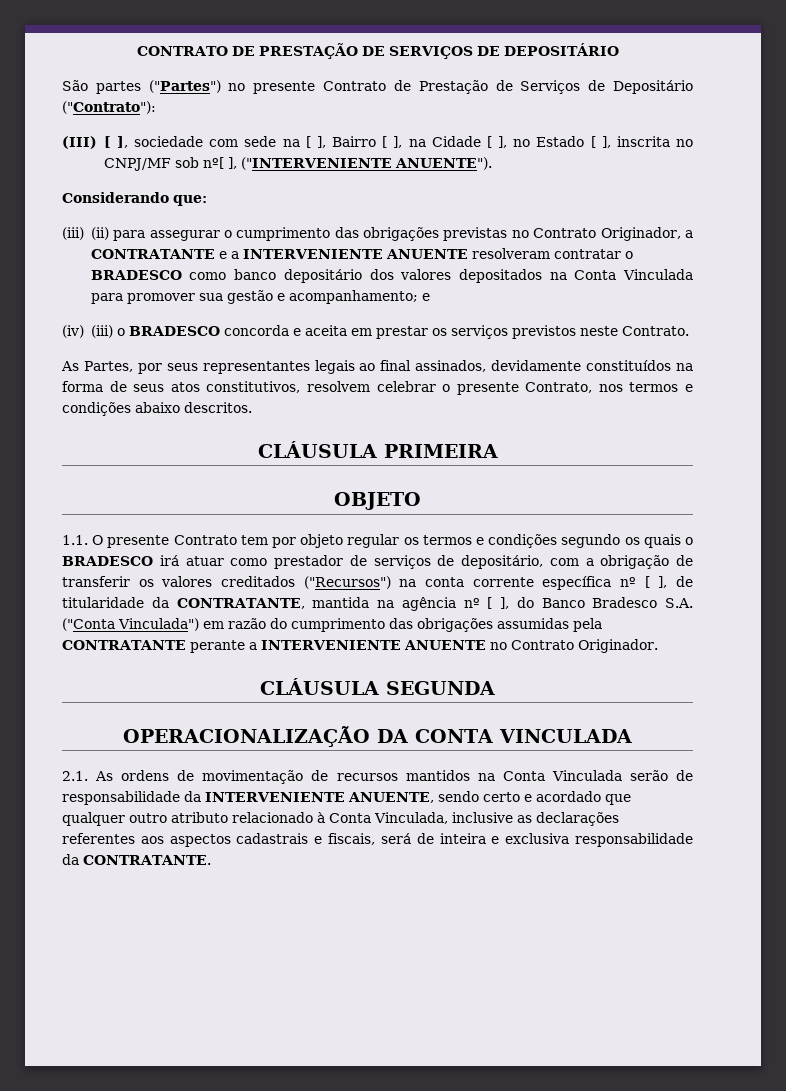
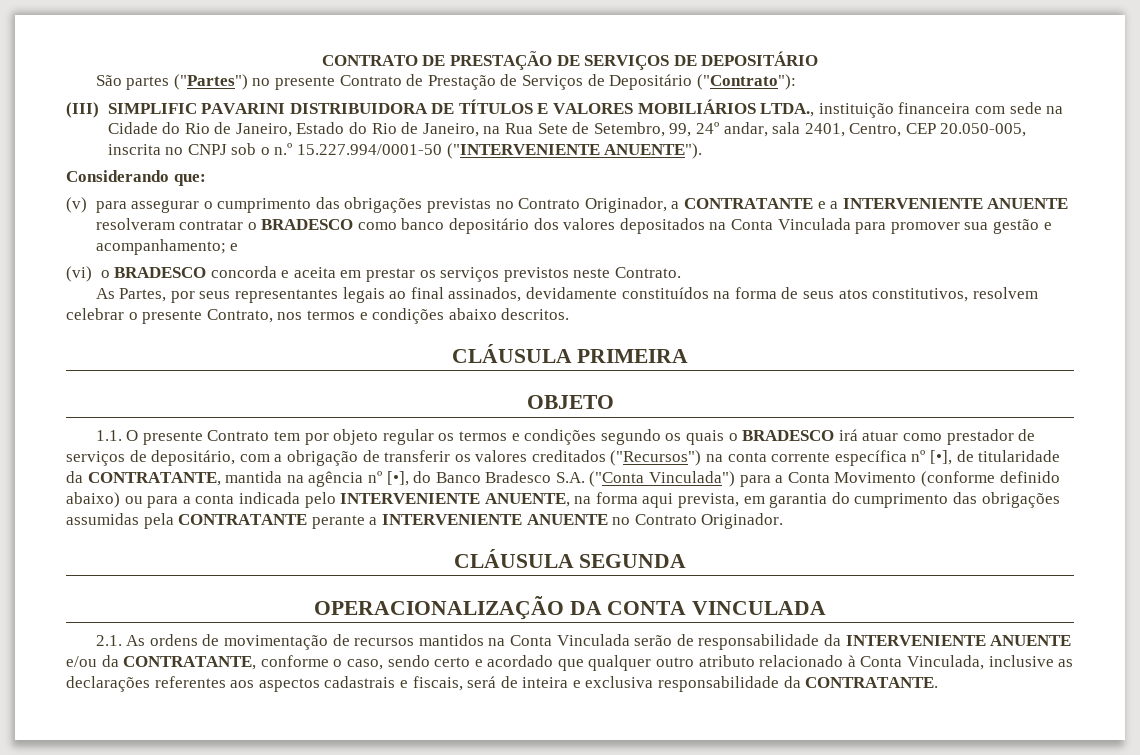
[103,136,694,148] [103,157,237,171] [ ], sociedade com sede na [ ], Bairro [ ], na Cidade [ ], no Estado [ ], inscrita no CNPJ/MF sob nº[ ], -> [107,99,1064,118] [107,122,1027,137] [107,143,443,155] SIMPLIFIC PAVARINI DISTRIBUIDORA DE TÍTULOS E VALORES MOBILIÁRIOS LTDA., instituição financeira com sede na Cidade do Rio de Janeiro, Estado do Rio de Janeiro, na Rua Sete de Setembro, 99, 24º andar, sala 2401, Centro, CEP 20.050-005, inscrita no CNPJ sob o n.º 15.227.994/0001-50
[62,227,109,240] (iii) (ii) -> [66,197,87,213] (v)
[62,325,113,338] (iv) (iii) -> [66,266,92,282] (vi)
[644,576,668,588] [ ], -> [930,450,953,465] [•],
[487,597,509,609] [ ], -> [386,471,409,486] [•],
[203,618,266,629] em razão -> [739,471,1060,487] [66,492,828,508] para a Conta Movimento (conforme definido abaixo) ou para a conta indicada pelo INTERVENIENTE ANUENTE, na forma aqui prevista, em garantia
[348,792,434,803] ANUENTE, -> [990,635,1072,646] [66,655,383,670] ANUENTE e/ou da CONTRATANTE, conforme o caso,

